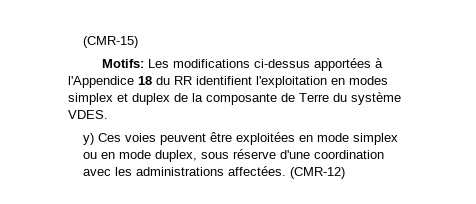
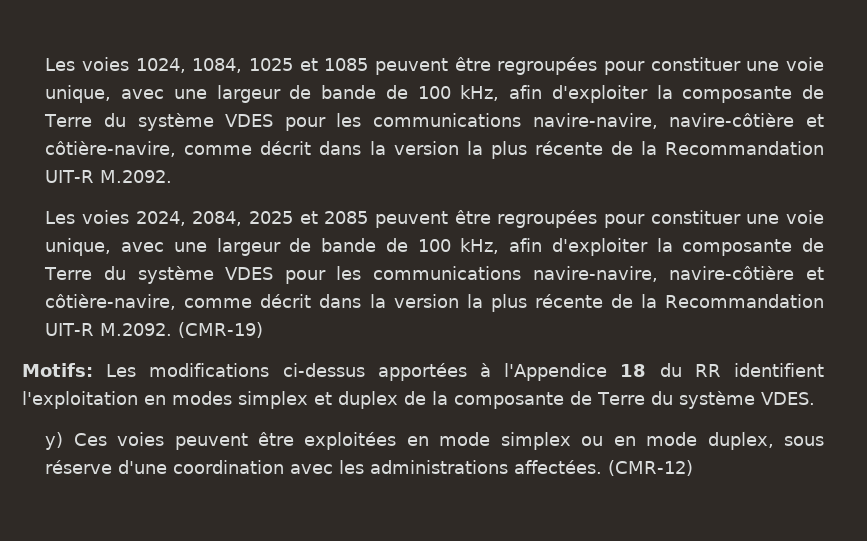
[82,36,138,48] (CMR-15) -> [45,57,825,75] [45,85,824,103] [44,113,824,131] [45,141,825,159] [45,170,173,183] [45,210,825,228] [45,238,824,256] [44,266,824,284] [45,294,825,312] [45,322,264,338] Les voies 1024, 1084, 1025 et 1085 peuvent être regroupées pour constituer une voie unique, avec une largeur de bande de 100 kHz, afin d'exploiter la composante de Terre du système VDES pour les communications navire-navire, navire-côtière et côtière-navire, comme décrit dans la version la plus récente de la Recommandation UIT-R M.2092. // Les voies 2024, 2084, 2025 et 2085 peuvent être regroupées pour constituer une voie unique, avec une largeur de bande de 100 kHz, afin d'exploiter la composante de Terre du système VDES pour les communications navire-navire, navire-côtière et côtière-navire, comme décrit dans la version la plus récente de la Recommandation UIT-R M.2092. (CMR-19)

